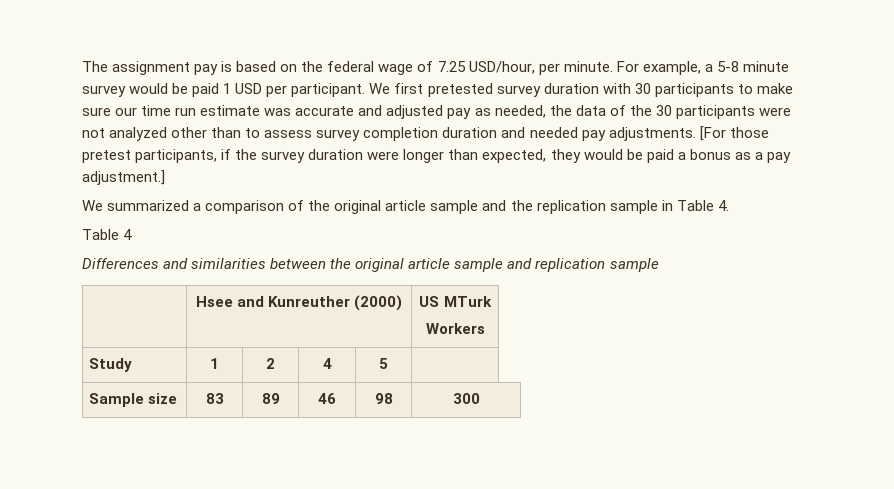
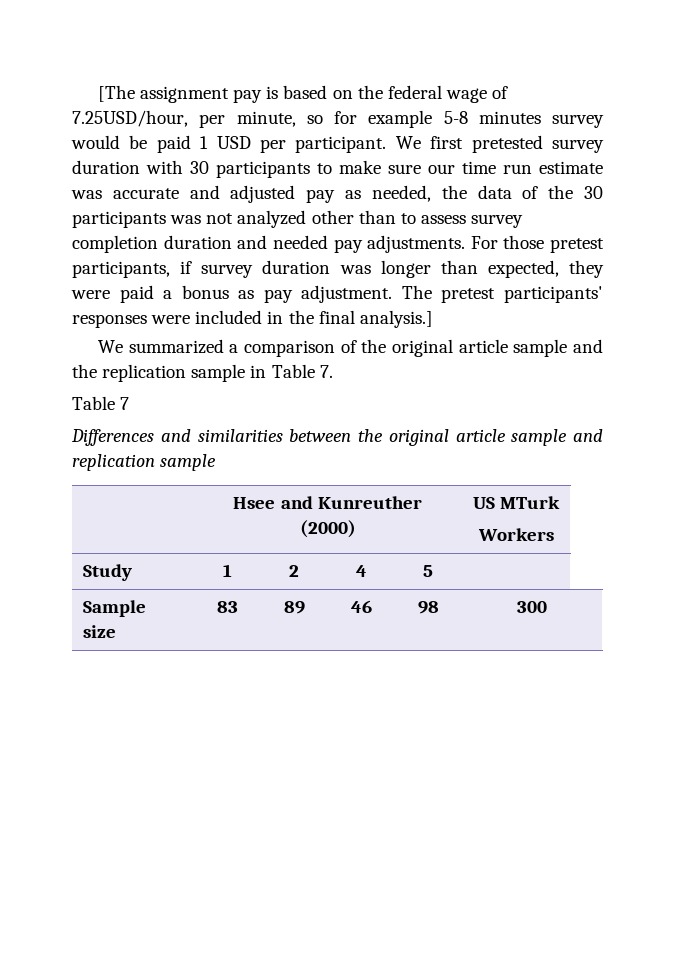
[82,61,108,72] The -> [97,85,135,102] [The
[437,61,789,75] 7.25 USD/hour, per minute. For example, a 5-8 minute -> [72,110,541,128] 7.25USD/hour, per minute, so for example 5-8 minutes
[758,107,791,116] were -> [170,215,202,224] was
[699,126,726,141] [For -> [470,236,498,249] For
[235,149,400,163] the survey duration were -> [201,260,371,278] survey duration was
[583,149,643,160] would be -> [71,290,110,299] were
[754,152,791,163] [82,170,165,185] a pay adjustment.] -> [263,285,603,303] [72,310,433,328] pay adjustment. The pretest participants' responses were included in the final analysis.]
[717,200,729,211] [82,229,133,240] 4. // Table 4 -> [319,365,333,378] [72,396,130,410] 7. // Table 7

